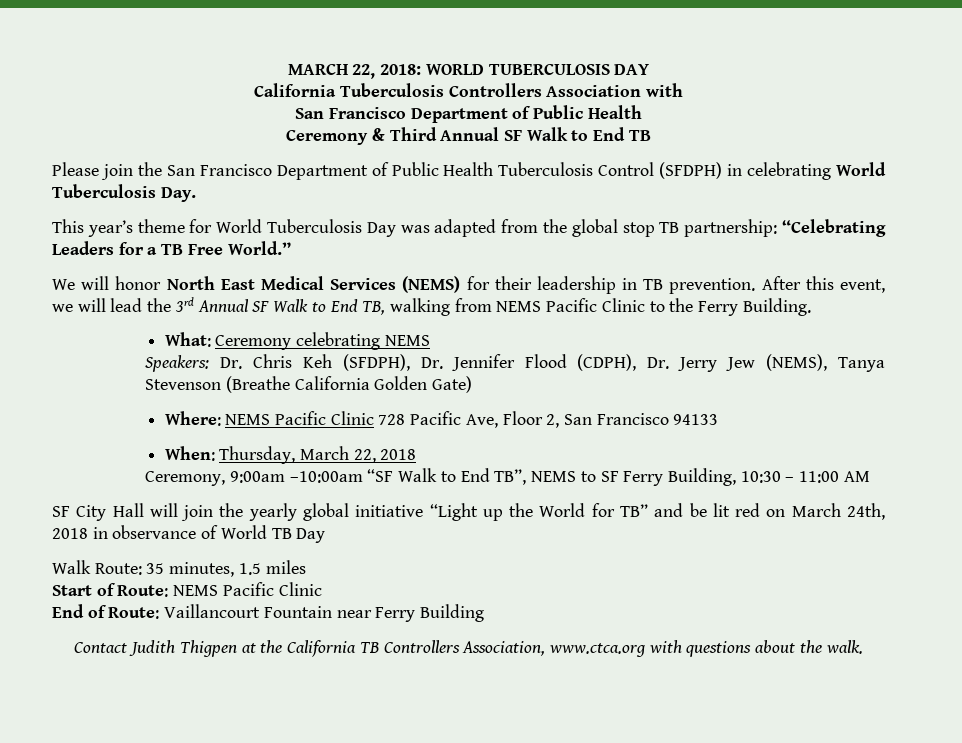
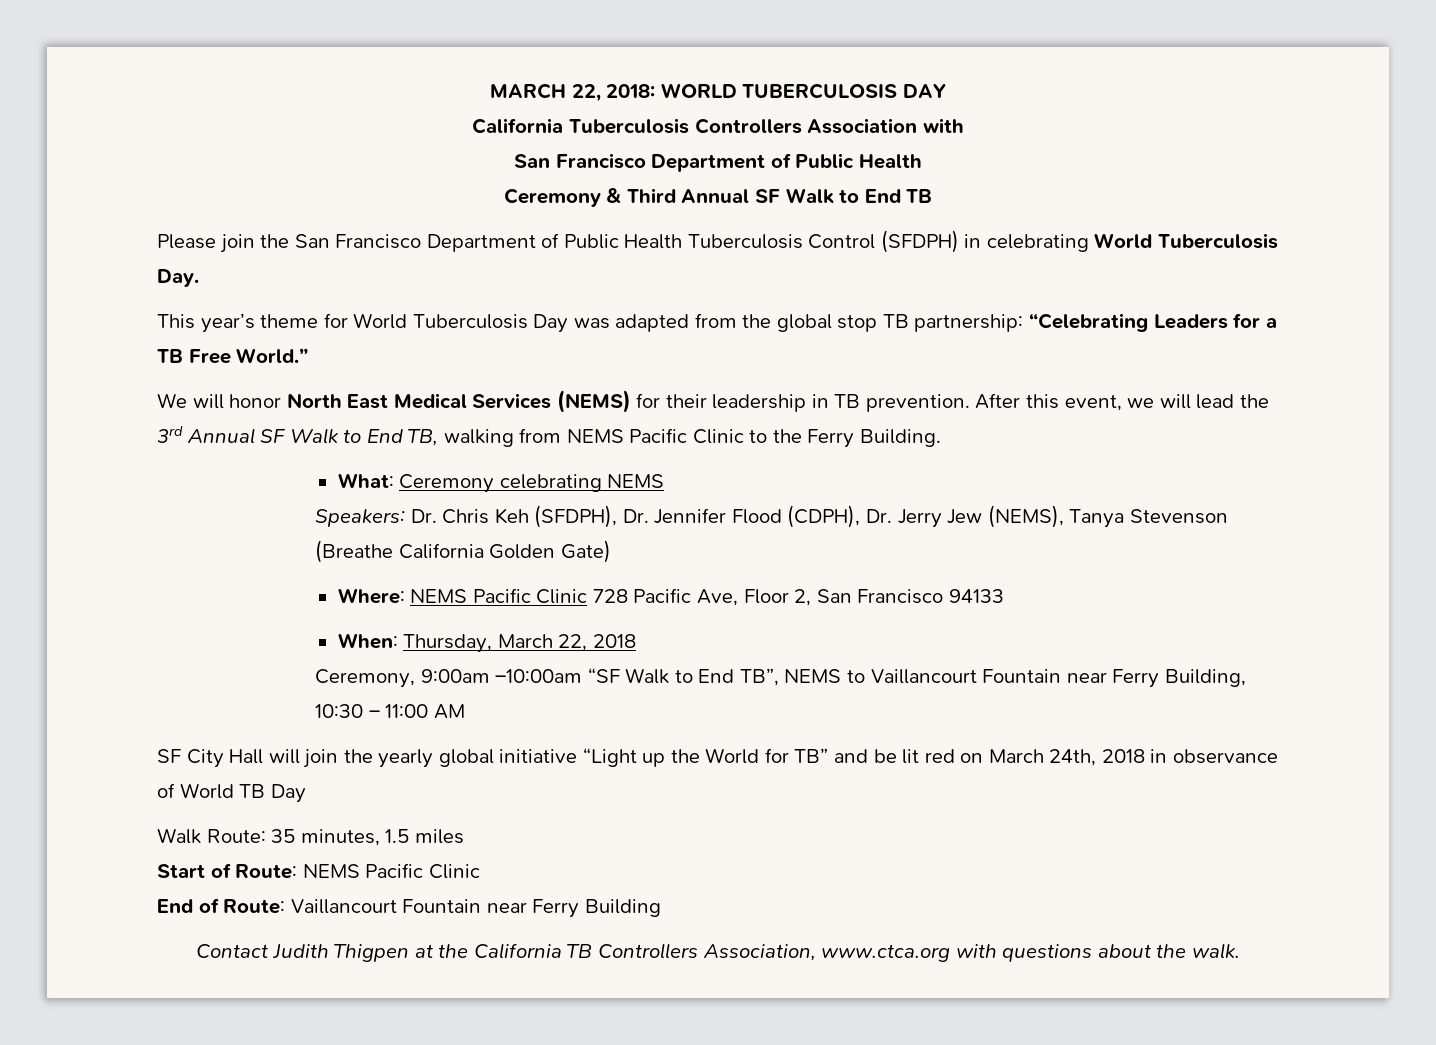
[600,471,619,482] SF -> [870,669,1107,684] Vaillancourt Fountain near

